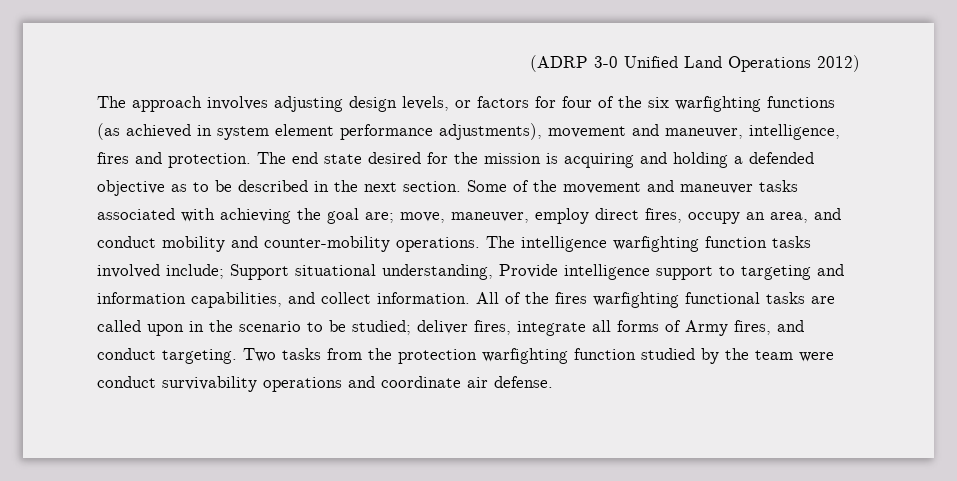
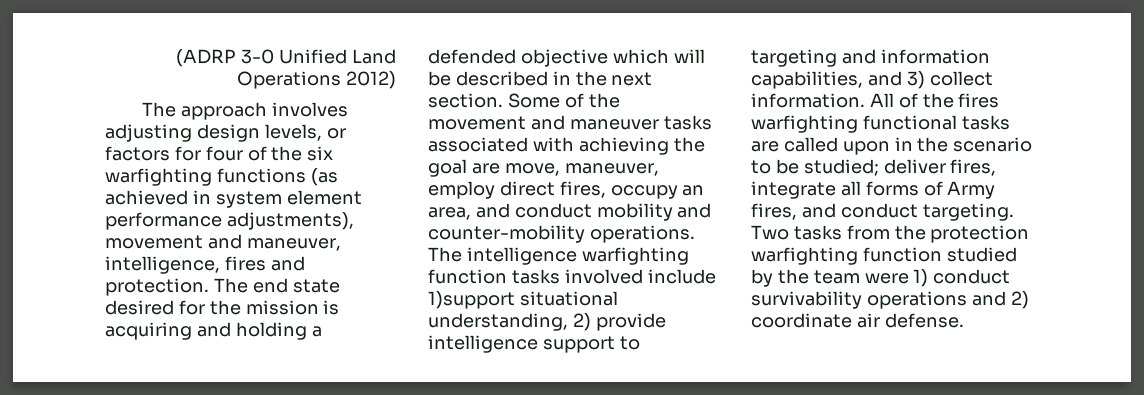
[171,182,209,192] as to -> [612,49,705,64] which will
[365,212,394,223] are; -> [471,163,500,174] are
[166,264,558,280] include; Support situational understanding, Provide -> [647,269,716,284] [428,291,618,309] [428,313,666,331] include 1)support situational understanding, 2) provide
(315, 298) none -> [906,71,925,89] 3)
(834, 357) none -> [913,269,929,287] 1)
(375, 382) none -> [1010,291,1029,309] 2)

